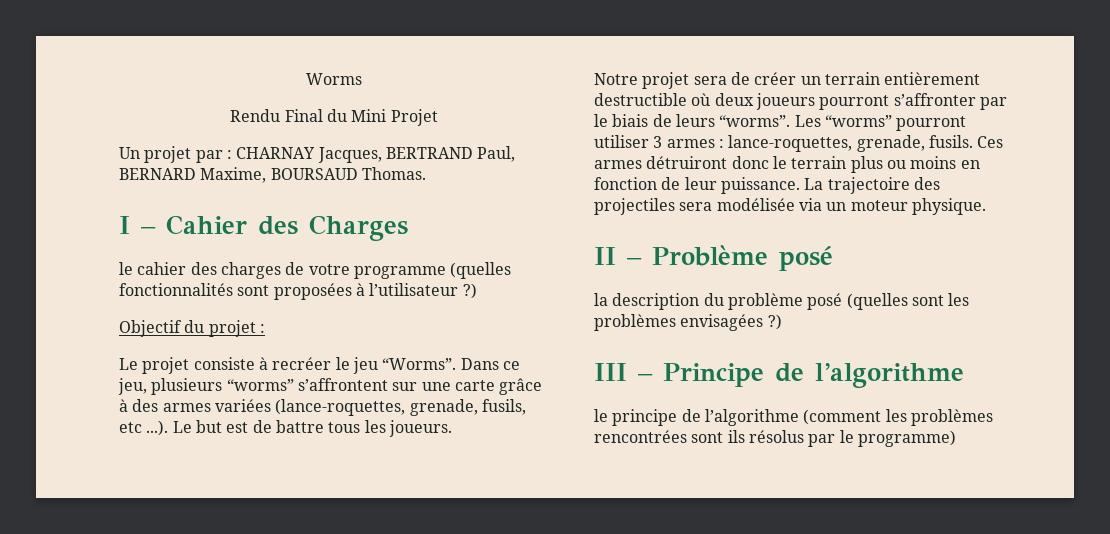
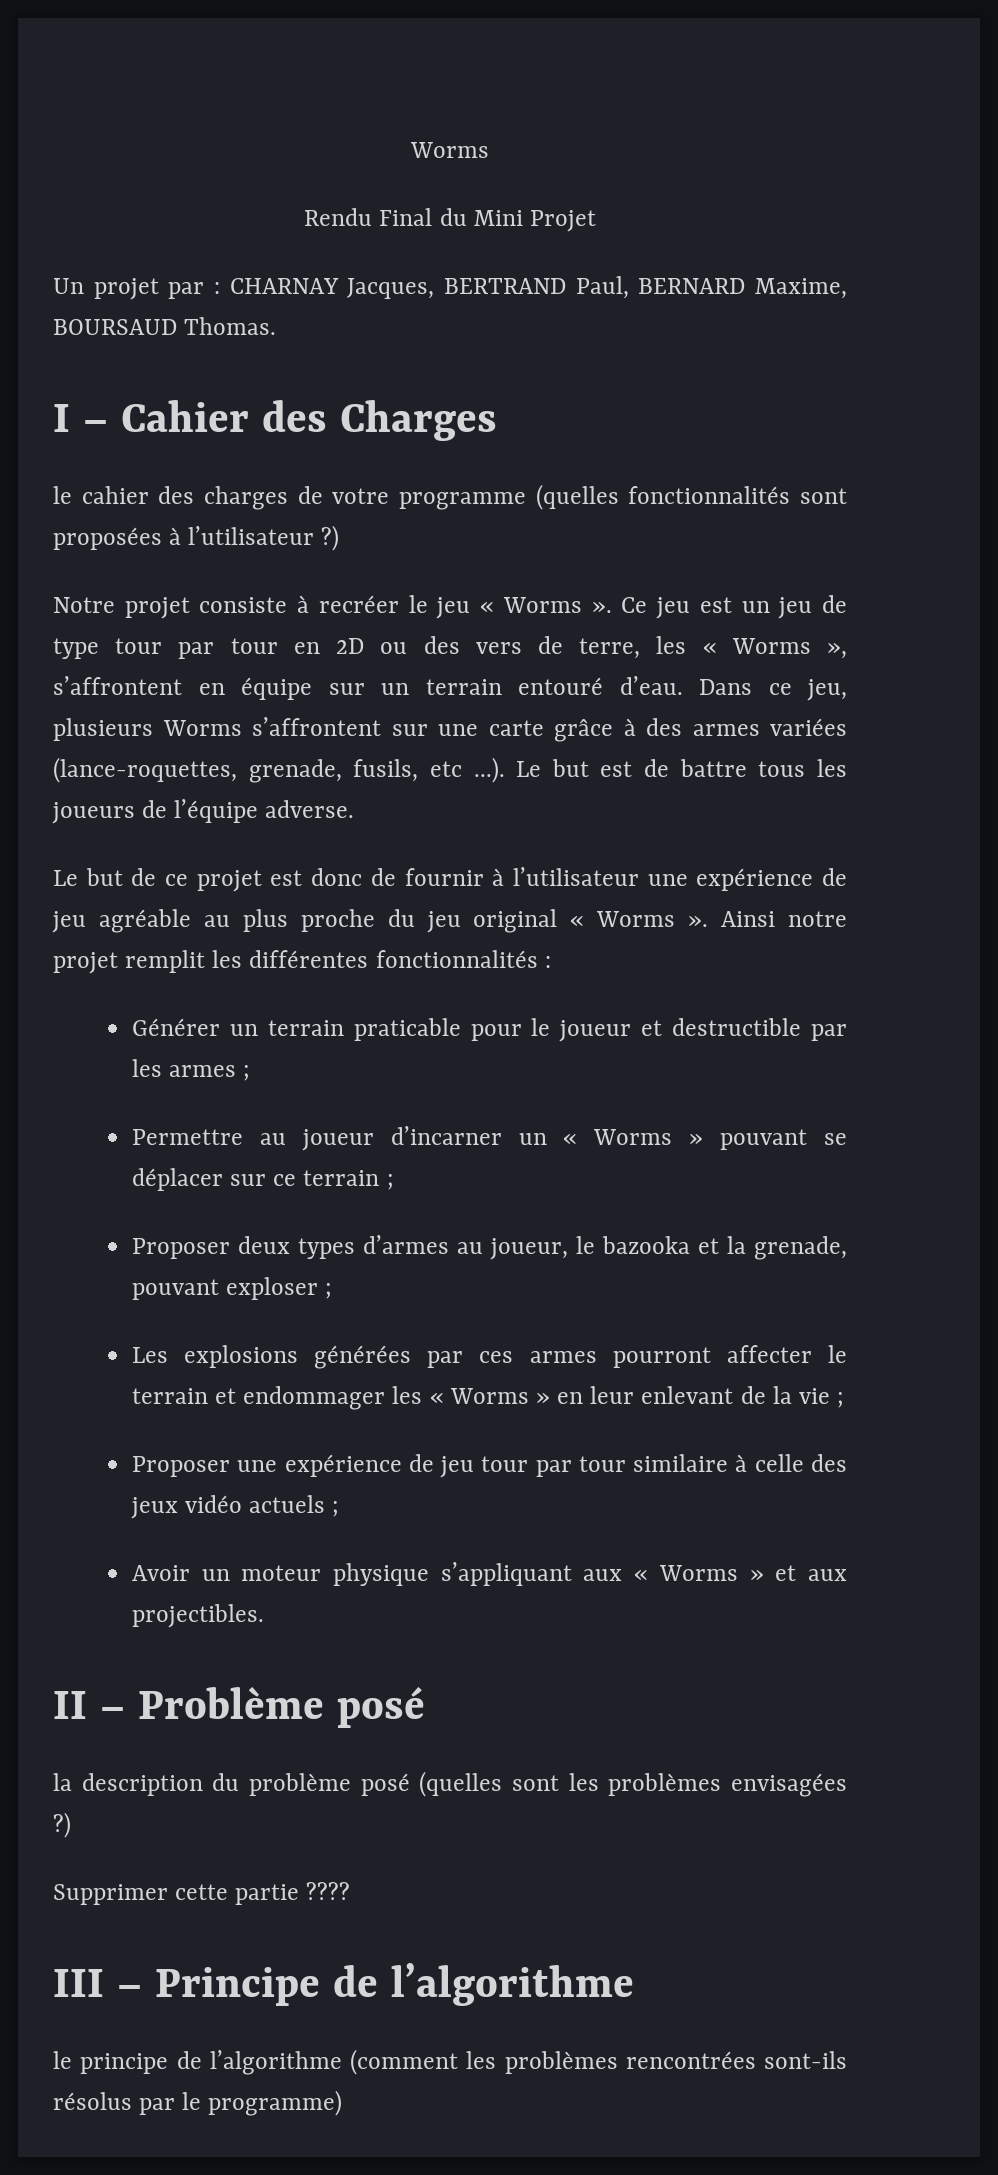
[119,320,265,337] [119,358,138,370] Objectif du projet : // Le -> [53,597,115,613] Notre
[382,358,457,370] “Worms”. -> [480,595,848,619] [53,636,847,659] [53,676,683,700] « Worms ». Ce jeu est un jeu de type tour par tour en 2D ou des vers de terre, les « Worms », s’affrontent en équipe sur un terrain entouré d’eau.
[226,379,294,391] “worms” -> [162,720,242,736] Worms
[388,420,452,437] [594,72,981,89] [594,93,1007,110] [594,114,967,131] [594,135,1004,152] [594,156,980,173] [594,177,940,194] [594,198,986,215] joueurs. // Notre projet sera de créer un terrain entièrement destructible où deux joueurs pourront s’affronter par le biais de leurs “worms”. Les “worms” pourront utiliser 3 armes : lance-roquettes, grenade, fusils. Ces armes détruiront donc le terrain plus ou moins en fonction de leur puissance. La trajectoire des projectiles sera modélisée via un moteur physique. -> [52,799,355,824] [53,867,848,892] [52,909,847,933] [53,950,551,974] [131,1018,848,1042] [131,1059,251,1081] [131,1126,848,1151] [131,1168,394,1191] [131,1235,848,1260] [131,1277,333,1300] [131,1345,847,1369] [131,1386,844,1410] [131,1454,847,1478] [130,1495,340,1519] [131,1562,847,1586] [131,1604,264,1628] joueurs de l’équipe adverse. // Le but de ce projet est donc de fournir à l’utilisateur une expérience de jeu agréable au plus proche du jeu original « Worms ». Ainsi notre projet remplit les différentes fonctionnalités : // Générer un terrain praticable pour le joueur et destructible par les armes ; // Permettre au joueur d’incarner un « Worms » pouvant se déplacer sur ce terrain ; // Proposer deux types d’armes au joueur, le bazooka et la grenade, pouvant exploser ; // Les explosions générées par ces armes pourront affecter le terrain et endommager les « Worms » en leur enlevant de la vie ; // Proposer une expérience de jeu tour par tour similaire à celle des jeux vidéo actuels ; // Avoir un moteur physique s’appliquant aux « Worms » et aux projectibles.
(782, 322) none -> [53,1882,351,1905] // Supprimer cette partie ????
[691,430,745,443] sont ils -> [764,2051,847,2069] sont-ils

